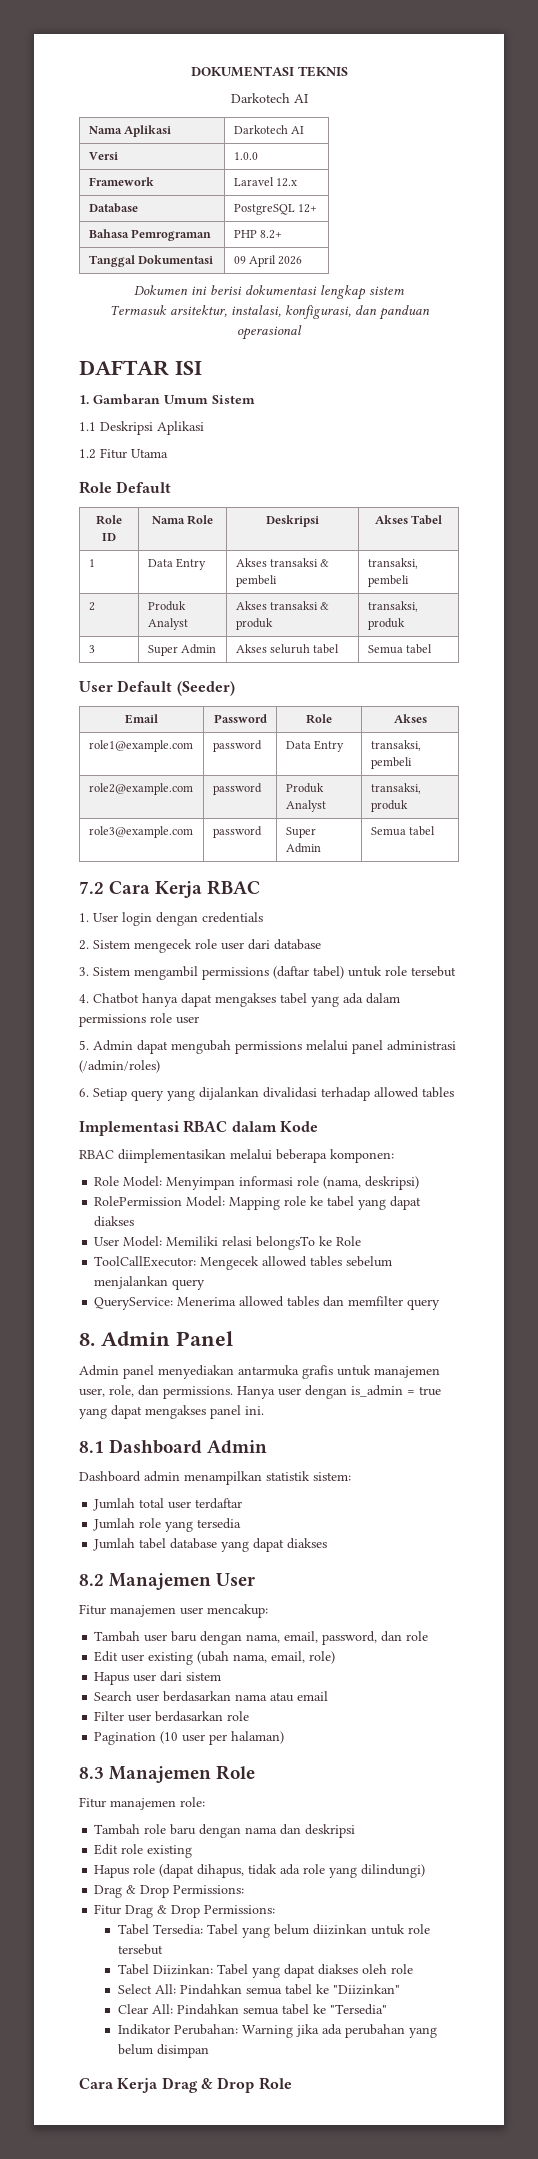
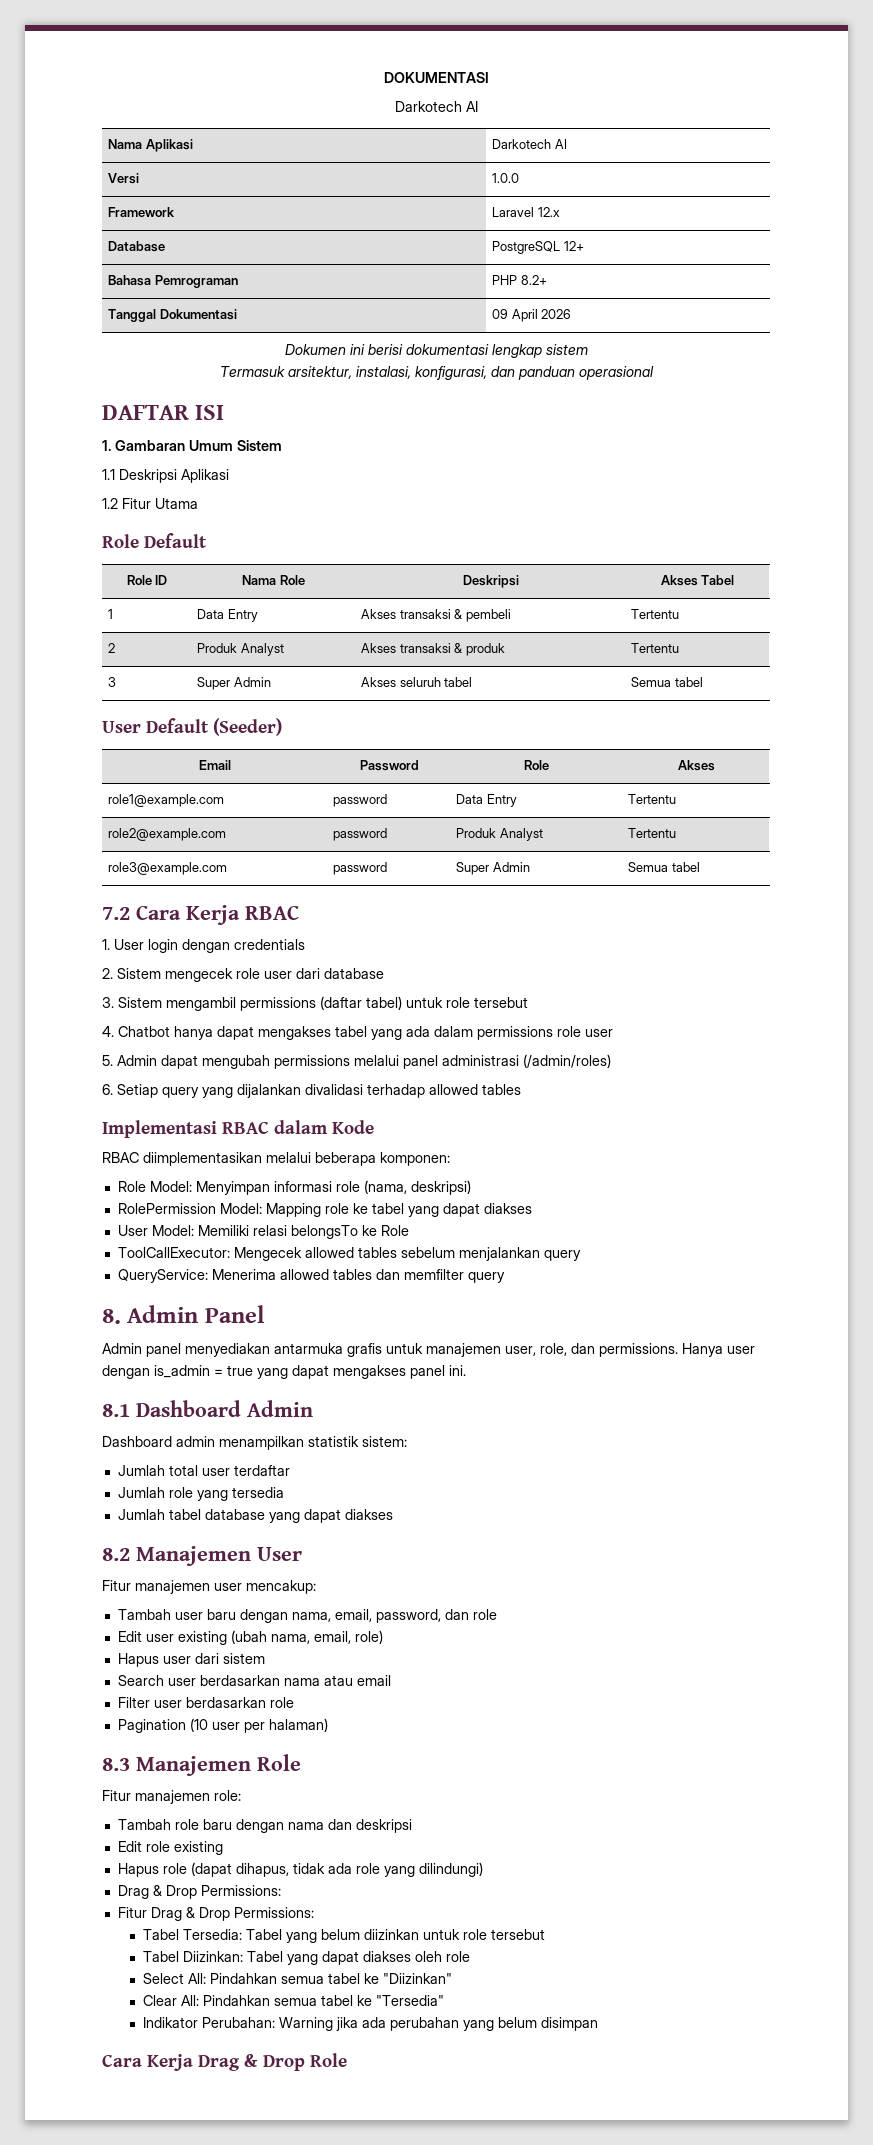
[297,66,348,77] TEKNIS -> (489, 77) none
[367,558,418,569] [367,575,409,587] transaksi, pembeli -> [631,609,680,619] Tertentu
[367,601,418,612] [367,618,405,630] transaksi, produk -> [631,643,680,653] Tertentu
[370,740,421,751] [370,757,412,769] transaksi, pembeli -> [628,794,677,804] Tertentu
[370,783,421,794] [370,800,408,812] transaksi, produk -> [628,828,677,838] Tertentu

